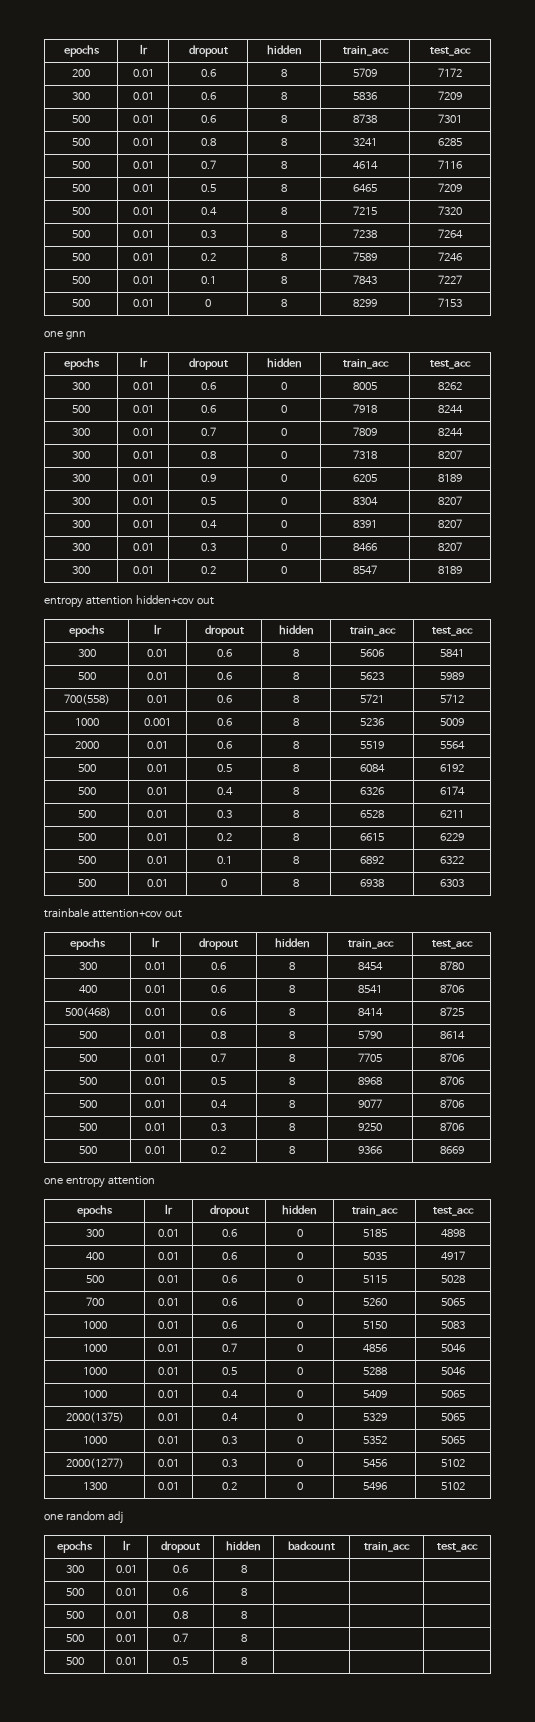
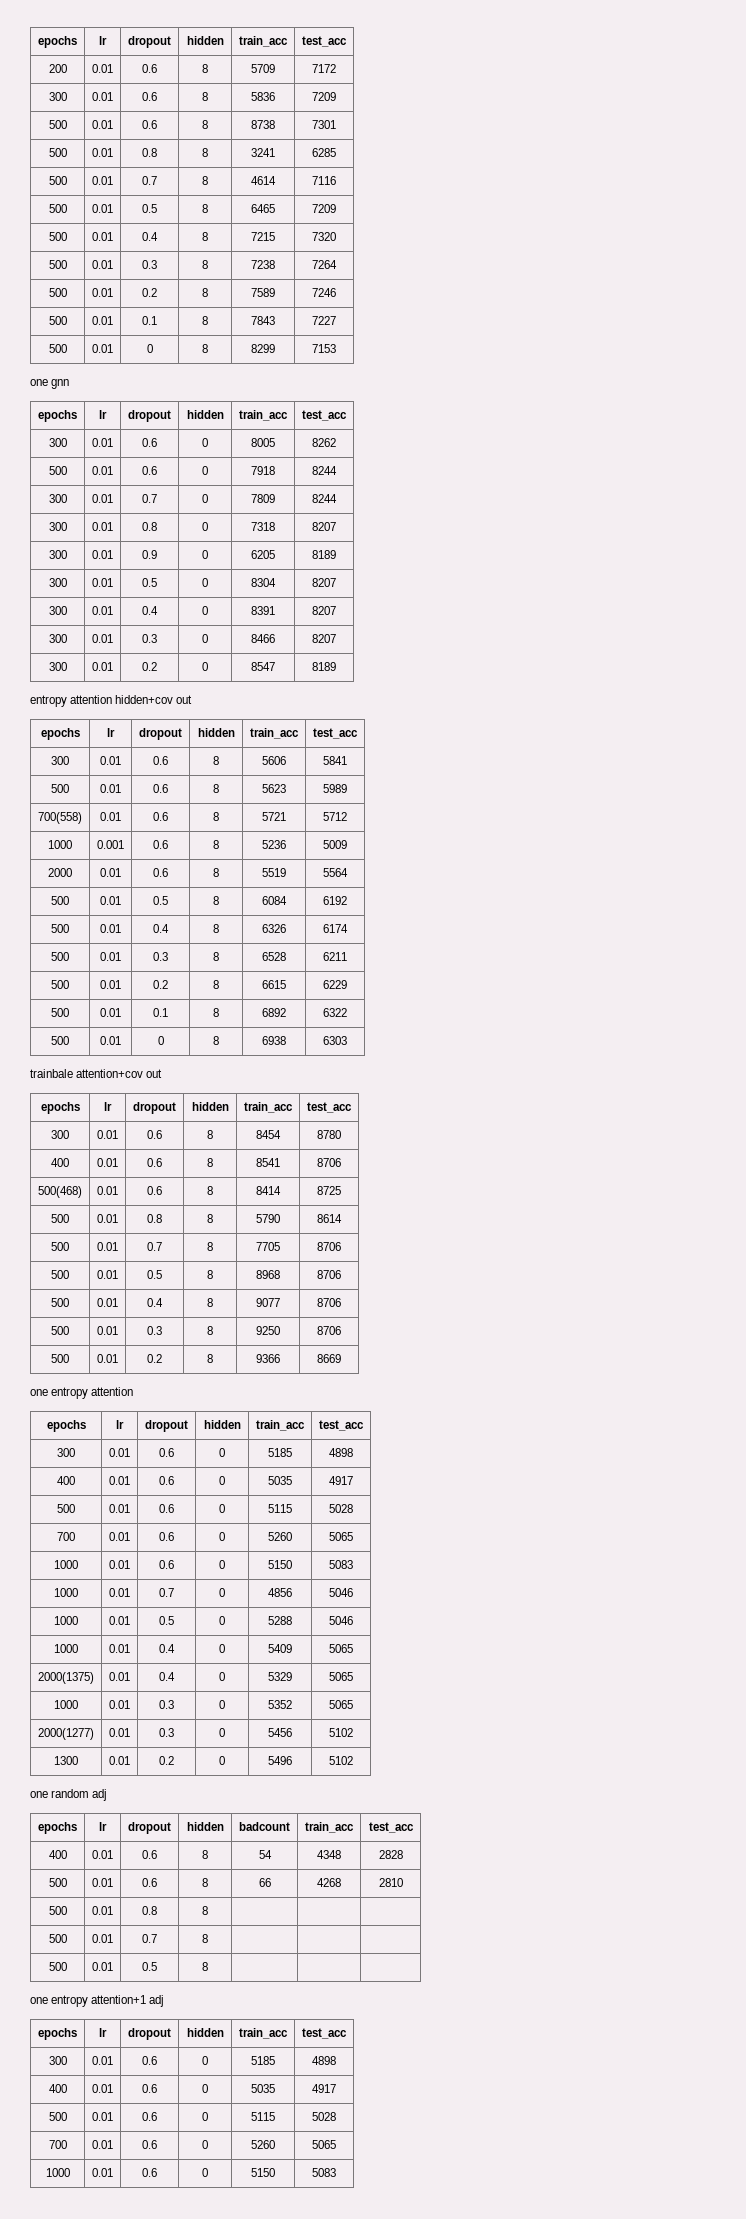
[65,1565,84,1573] [115,1565,137,1573] [173,1565,188,1573] [240,1565,247,1573] [65,1588,84,1596] [115,1588,137,1596] [173,1588,188,1596] [240,1588,247,1596] 300 | 0.01 | 0.6 | 8 | | | // 500 | 0.01 | 0.6 | 8 | | | -> [48,1850,67,1859] [92,1850,113,1859] [142,1850,157,1859] [202,1850,208,1859] [258,1850,272,1859] [317,1850,341,1859] [378,1850,403,1859] [48,1878,67,1887] [92,1878,113,1887] [142,1878,157,1887] [202,1878,208,1887] [258,1878,271,1887] [317,1878,341,1887] [378,1878,403,1887] 400 | 0.01 | 0.6 | 8 | 54 | 4348 | 2828 // 500 | 0.01 | 0.6 | 8 | 66 | 4268 | 2810
(247, 1661) none -> [30,1995,165,2007] [38,2028,77,2040] [99,2028,107,2037] [128,2028,171,2040] [186,2028,224,2037] [239,2028,288,2039] [302,2028,347,2039] [48,2056,67,2065] [92,2056,113,2065] [142,2056,157,2065] [202,2056,208,2065] [251,2056,275,2065] [312,2056,336,2065] [48,2084,67,2093] [92,2084,113,2093] [142,2084,157,2093] [202,2084,208,2093] [251,2084,275,2093] [312,2084,336,2093] [48,2112,67,2121] [92,2112,113,2121] [142,2112,157,2121] [202,2112,208,2121] [251,2112,275,2121] [312,2112,336,2121] [48,2140,67,2149] [92,2140,113,2149] [142,2140,157,2149] [202,2140,208,2149] [251,2140,275,2149] [312,2140,336,2149] [45,2168,70,2177] [92,2168,113,2177] [142,2168,157,2177] [202,2168,208,2177] [251,2168,275,2177] [312,2168,336,2177] // one entropy attention+1 adj // epochs | lr | dropout | hidden | train_acc | test_acc // 300 | 0.01 | 0.6 | 0 | 5185 | 4898 // 400 | 0.01 | 0.6 | 0 | 5035 | 4917 // 500 | 0.01 | 0.6 | 0 | 5115 | 5028 // 700 | 0.01 | 0.6 | 0 | 5260 | 5065 // 1000 | 0.01 | 0.6 | 0 | 5150 | 5083

